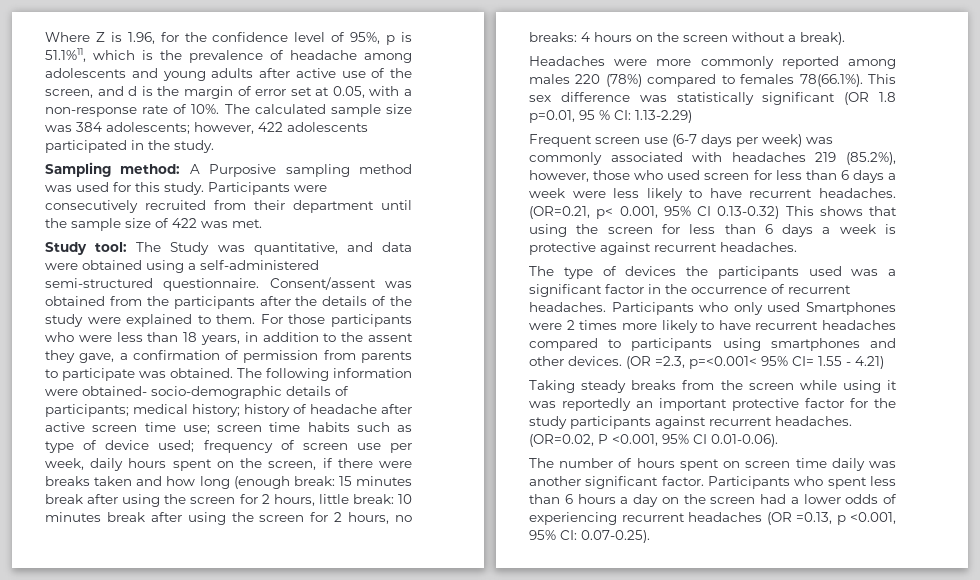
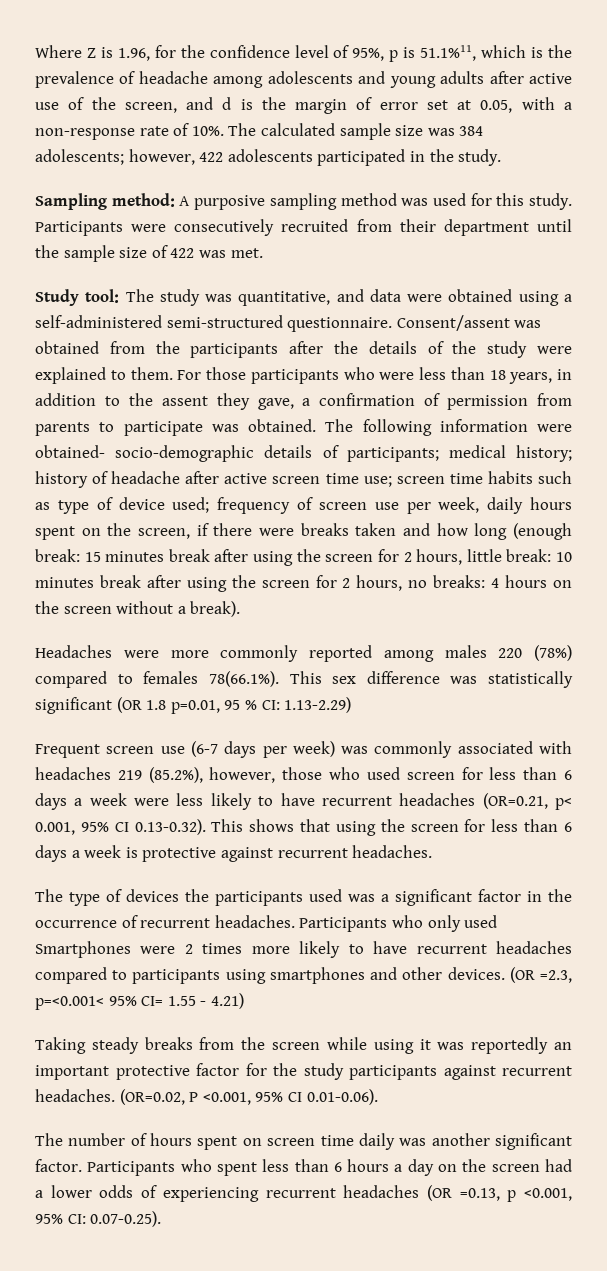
[209,164,277,177] Purposive -> [194,195,266,210] purposive
[170,242,210,255] Study -> [159,289,200,306] study
[819,188,896,198] headaches. -> [399,793,476,806] headaches
[717,206,780,219] 0.13-0.32) -> [134,819,206,835] 0.13-0.32).

